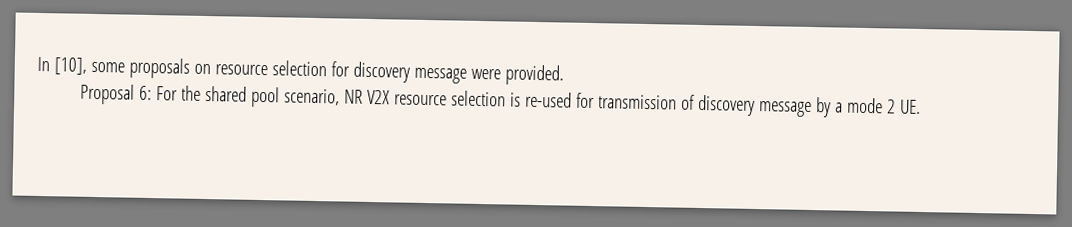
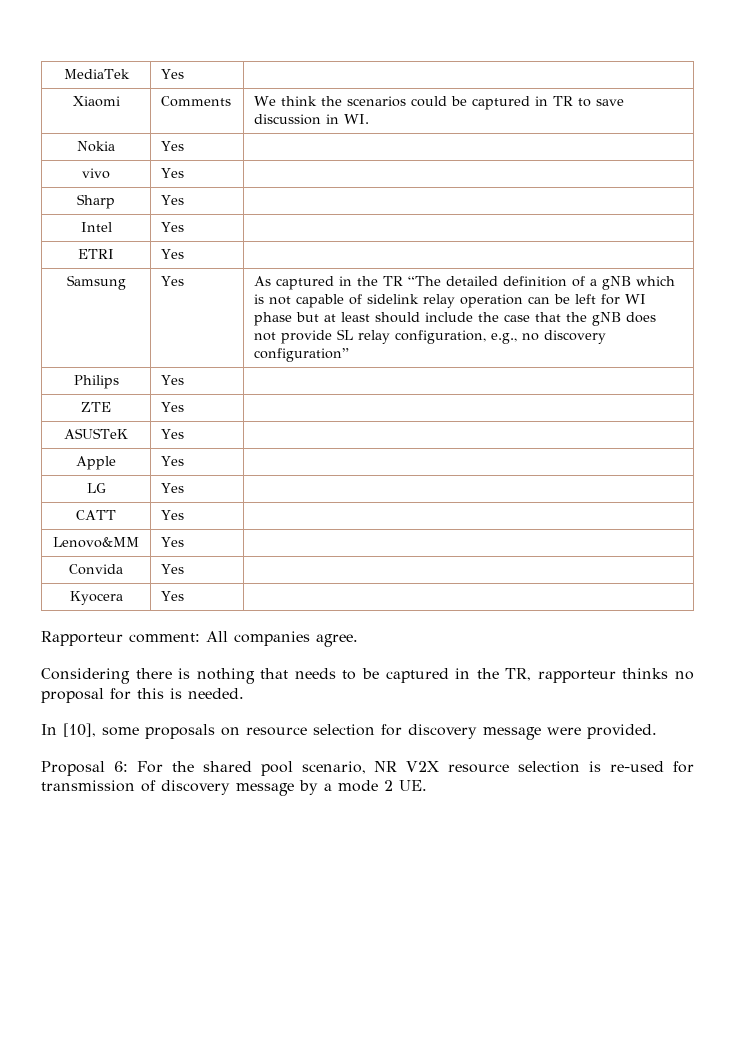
(37, 64) none -> [63,69,130,79] [161,69,185,79] [72,96,120,107] [161,96,232,107] [254,96,625,110] [254,114,370,125] [77,141,115,152] [161,141,185,151] [82,168,110,179] [161,168,185,178] [77,194,115,209] [161,195,185,205] [80,222,112,232] [161,222,185,232] [78,249,114,259] [161,249,185,259] [66,275,126,290] [161,276,185,286] [254,276,676,290] [254,294,647,308] [254,312,657,326] [254,329,607,344] [254,348,350,362] [73,375,119,389] [161,375,185,385] [81,402,111,412] [161,402,185,412] [64,428,129,439] [161,429,185,439] [76,456,116,470] [161,456,185,466] [86,483,106,493] [161,483,185,493] [76,510,117,520] [161,510,185,520] [53,537,139,548] [161,537,185,547] [69,564,123,575] [161,564,185,574] [69,591,123,605] [161,591,185,601] [41,631,358,647] [41,668,694,684] [41,688,244,703] MediaTek | Yes | // Xiaomi | Comments | We think the scenarios could be captured in TR to save discussion in WI. // Nokia | Yes | // vivo | Yes | // Sharp | Yes | // Intel | Yes | // ETRI | Yes | // Samsung | Yes | As captured in the TR “The detailed definition of a gNB which is not capable of sidelink relay operation can be left for WI phase but at least should include the case that the gNB does not provide SL relay configuration, e.g., no discovery configuration” // Philips | Yes | // ZTE | Yes | // ASUSTeK | Yes | // Apple | Yes | // LG | Yes | // CATT | Yes | // Lenovo&MM | Yes | // Convida | Yes | // Kyocera | Yes | // Rapporteur comment: All companies agree. // Considering there is nothing that needs to be captured in the TR, rapporteur thinks no proposal for this is needed. //

